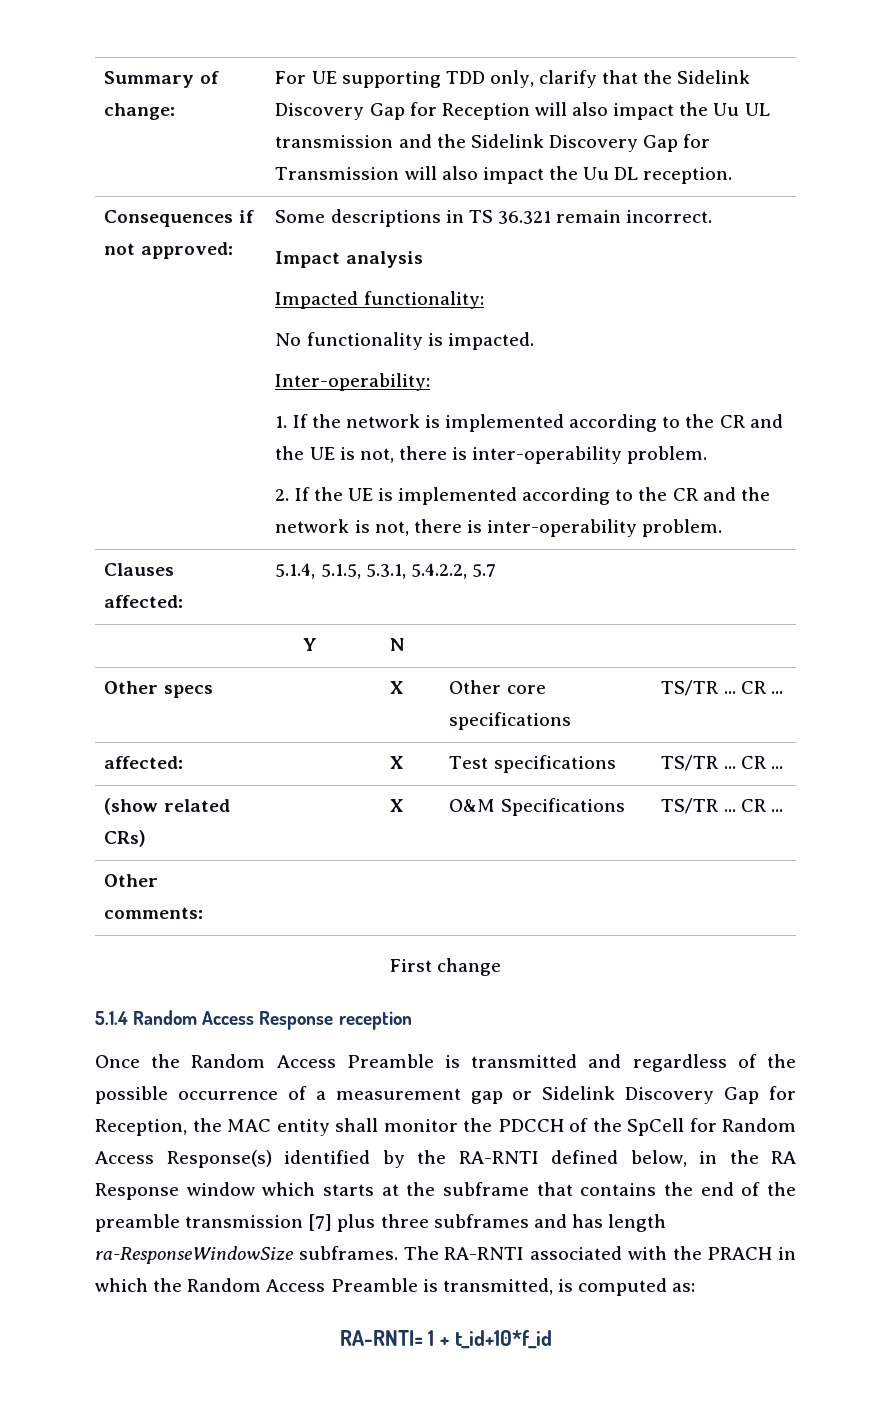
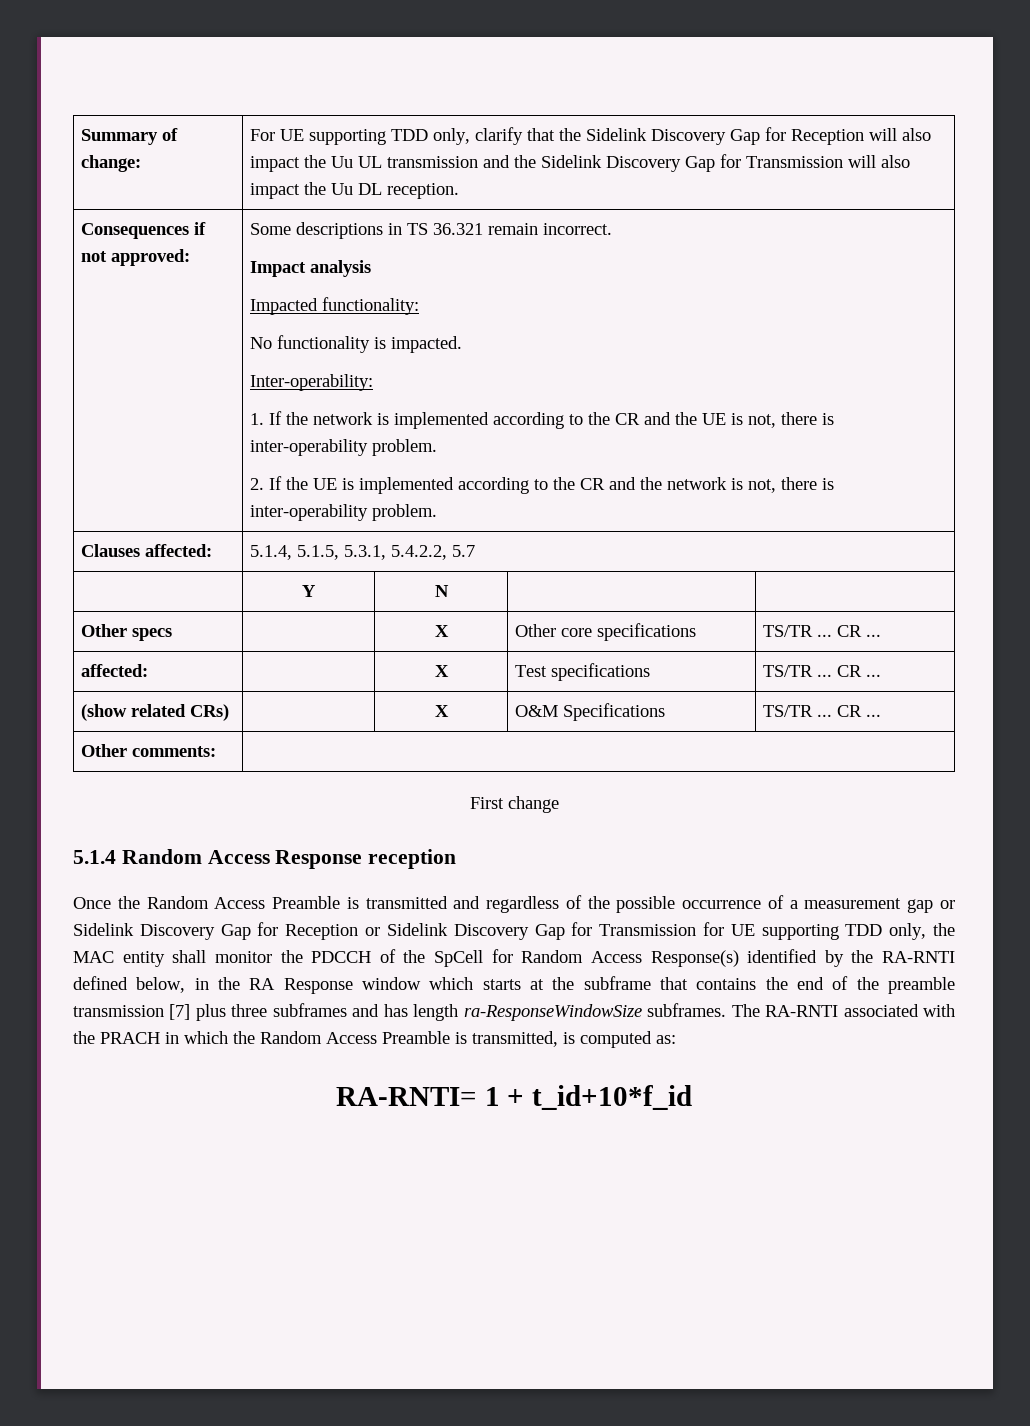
[95,1119,187,1136] Reception, -> [285,922,927,940] Reception or Sidelink Discovery Gap for Transmission for UE supporting TDD only,

